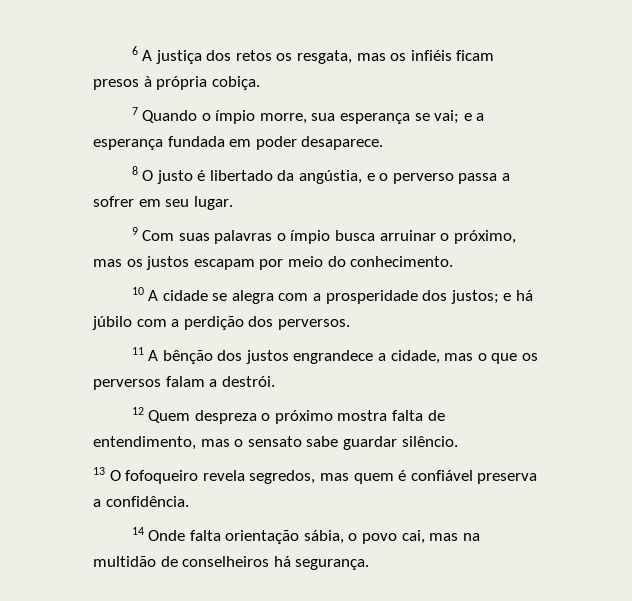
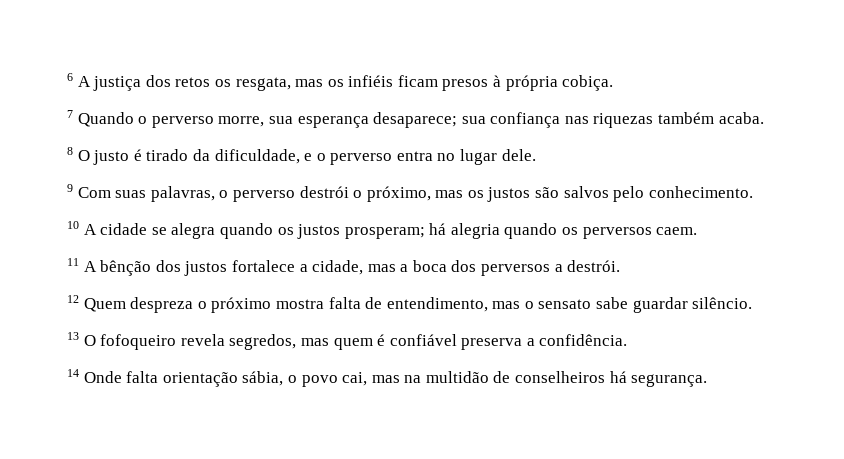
[215,110,256,124] ímpio -> [151,116,214,128] perverso
[414,110,485,124] [93,136,384,150] [131,166,510,184] [93,196,233,210] [131,227,436,244] se vai; e a esperança fundada em poder desaparece. // 8 O justo é libertado da angústia, e o perverso passa a sofrer em seu lugar. // 9 Com suas palavras o ímpio busca arruinar -> [373,112,764,128] [67,147,536,165] [67,184,349,202] desaparece; sua confiança nas riquezas também acaba. // 8 O justo é tirado da dificuldade, e o perverso entra no lugar dele. // 9 Com suas palavras, o perverso destrói
[193,256,346,270] escapam por meio do -> [535,186,645,202] são salvos pelo
[278,290,533,304] [92,316,350,330] com a prosperidade dos justos; e há júbilo com a perdição dos perversos. -> [219,223,698,239] quando os justos prosperam; há alegria quando os perversos caem.
[293,350,374,364] engrandece -> [231,260,295,272] fortalece
[477,353,538,364] [93,376,205,390] o que os perversos falam -> [400,260,551,276] a boca dos perversos

